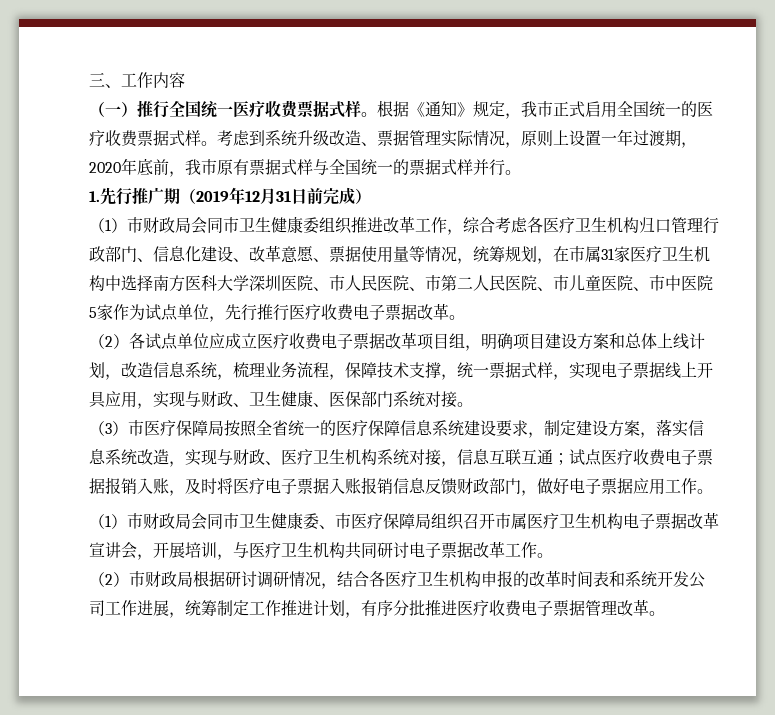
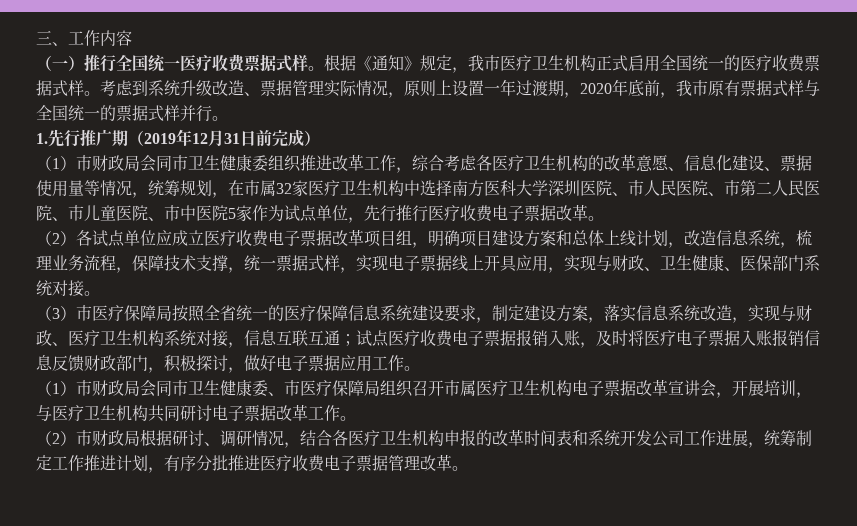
(553, 109) none -> [500,55,596,71] 医疗卫生机构
[639,217,719,234] [89,246,137,262] 归口管理行政部门 -> [588,154,669,172] 的改革意愿
[249,245,329,263] 改革意愿、 -> (780, 169) none
[601,248,614,260] 31 -> [276,183,292,194] 32
(537, 493) none -> [164,355,244,373] 积极探讨，
(257, 579) none -> [204,442,220,446] 、

